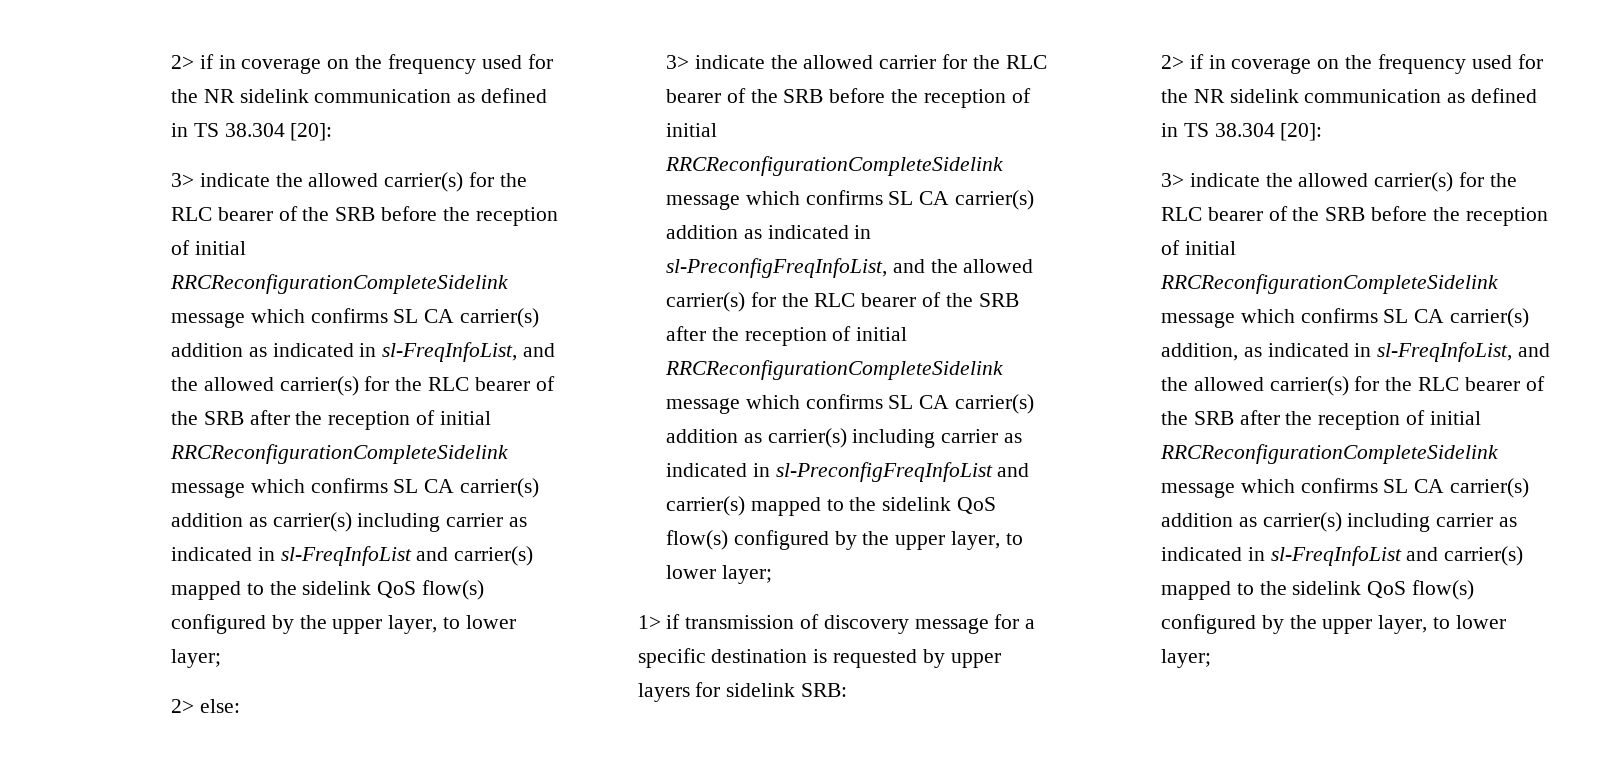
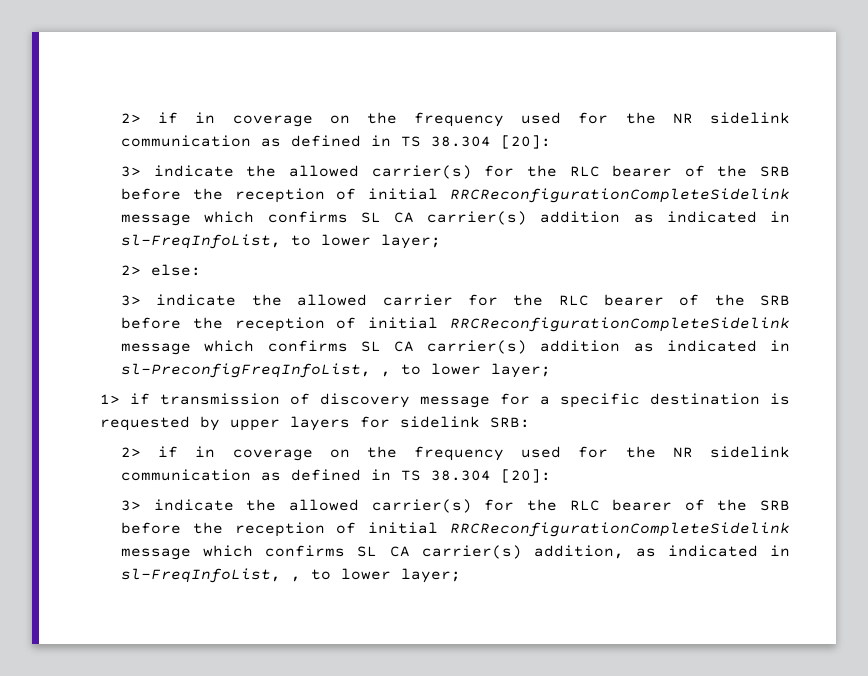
[523,343,556,357] [171,376,555,396] [171,410,491,430] [170,444,509,464] [171,478,540,498] [171,512,528,532] [171,546,534,566] [171,580,485,600] [171,614,438,634] and the allowed carrier(s) for the RLC bearer of the SRB after the reception of initial RRCReconfigurationCompleteSidelink message which confirms SL CA carrier(s) addition as carrier(s) including carrier as indicated in sl-FreqInfoList and carrier(s) mapped to the sidelink QoS flow(s) configured by the upper layer, -> (282, 241) none
[892,259,1034,273] [666,292,1019,312] [666,326,908,346] [665,360,1004,380] [666,394,1035,414] [666,428,1023,448] [666,462,1030,482] [666,496,997,516] [666,530,1001,550] and the allowed carrier(s) for the RLC bearer of the SRB after the reception of initial RRCReconfigurationCompleteSidelink message which confirms SL CA carrier(s) addition as carrier(s) including carrier as indicated in sl-PreconfigFreqInfoList and carrier(s) mapped to the sidelink QoS flow(s) configured by the upper layer, -> [381,371,392,377] ,
[1518,343,1551,357] [1161,376,1545,396] [1161,410,1481,430] [1160,444,1499,464] [1161,478,1530,498] [1161,512,1518,532] [1161,546,1524,566] [1161,580,1475,600] [1161,614,1428,634] and the allowed carrier(s) for the RLC bearer of the SRB after the reception of initial RRCReconfigurationCompleteSidelink message which confirms SL CA carrier(s) addition as carrier(s) including carrier as indicated in sl-FreqInfoList and carrier(s) mapped to the sidelink QoS flow(s) configured by the upper layer, -> [291,576,302,582] ,

